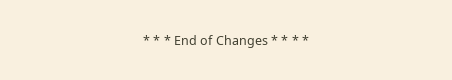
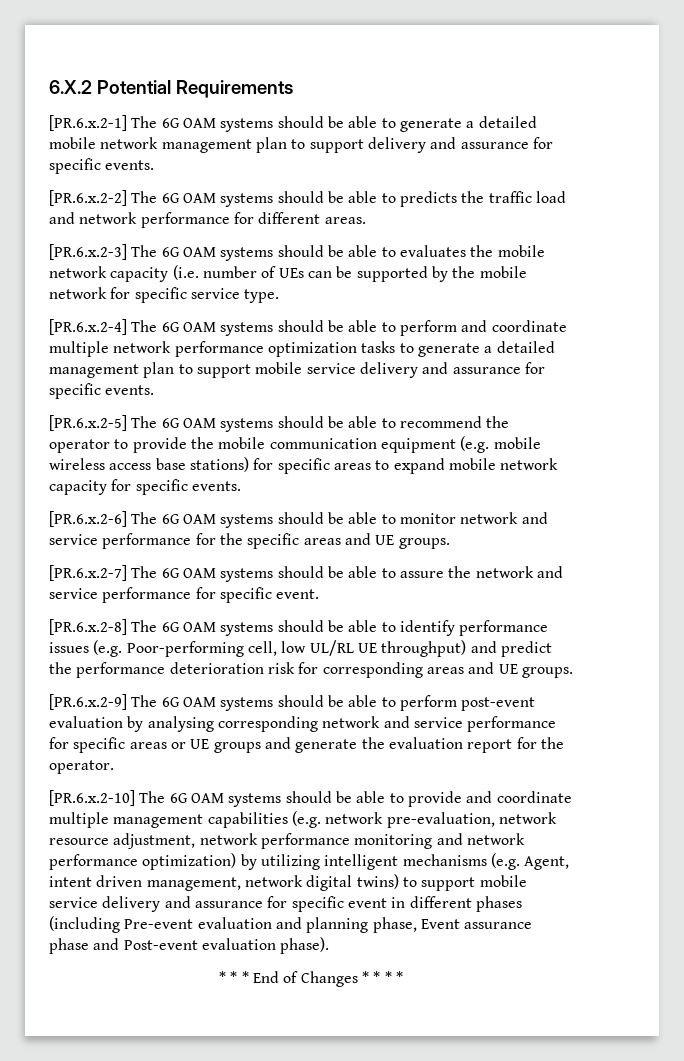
(142, 40) none -> [49,80,293,98] [49,115,537,132] [49,137,553,153] [49,158,155,174] [49,190,566,207] [49,212,366,228] [49,244,545,261] [49,265,527,282] [49,287,280,303] [49,319,567,336] [49,341,555,357] [49,362,545,378] [49,383,155,399] [49,415,510,432] [49,436,541,453] [49,457,559,474] [49,479,241,495] [49,511,548,528] [49,533,450,549] [49,565,563,582] [49,587,320,603] [49,619,549,636] [49,640,552,657] [49,662,573,678] [49,694,536,711] [49,716,557,732] [49,737,564,753] [49,760,114,774] [49,790,572,807] [49,811,557,828] [49,833,525,849] [49,853,570,870] [49,874,527,891] [49,896,522,912] [49,916,533,933] [49,937,330,954] 6.X.2 Potential Requirements // [PR.6.x.2-1] The 6G OAM systems should be able to generate a detailed mobile network management plan to support delivery and assurance for specific events. // [PR.6.x.2-2] The 6G OAM systems should be able to predicts the traffic load and network performance for different areas. // [PR.6.x.2-3] The 6G OAM systems should be able to evaluates the mobile network capacity (i.e. number of UEs can be supported by the mobile network for specific service type. // [PR.6.x.2-4] The 6G OAM systems should be able to perform and coordinate multiple network performance optimization tasks to generate a detailed management plan to support mobile service delivery and assurance for specific events. // [PR.6.x.2-5] The 6G OAM systems should be able to recommend the operator to provide the mobile communication equipment (e.g. mobile wireless access base stations) for specific areas to expand mobile network capacity for specific events. // [PR.6.x.2-6] The 6G OAM systems should be able to monitor network and service performance for the specific areas and UE groups. // [PR.6.x.2-7] The 6G OAM systems should be able to assure the network and service performance for specific event. // [PR.6.x.2-8] The 6G OAM systems should be able to identify performance issues (e.g. Poor-performing cell, low UL/RL UE throughput) and predict the performance deterioration risk for corresponding areas and UE groups. // [PR.6.x.2-9] The 6G OAM systems should be able to perform post-event evaluation by analysing corresponding network and service performance for specific areas or UE groups and generate the evaluation report for the operator. // [PR.6.x.2-10] The 6G OAM systems should be able to provide and coordinate multiple management capabilities (e.g. network pre-evaluation, network resource adjustment, network performance monitoring and network performance optimization) by utilizing intelligent mechanisms (e.g. Agent, intent driven management, network digital twins) to support mobile service delivery and assurance for specific event in different phases (including Pre-event evaluation and planning phase, Event assurance phase and Post-event evaluation phase). //

